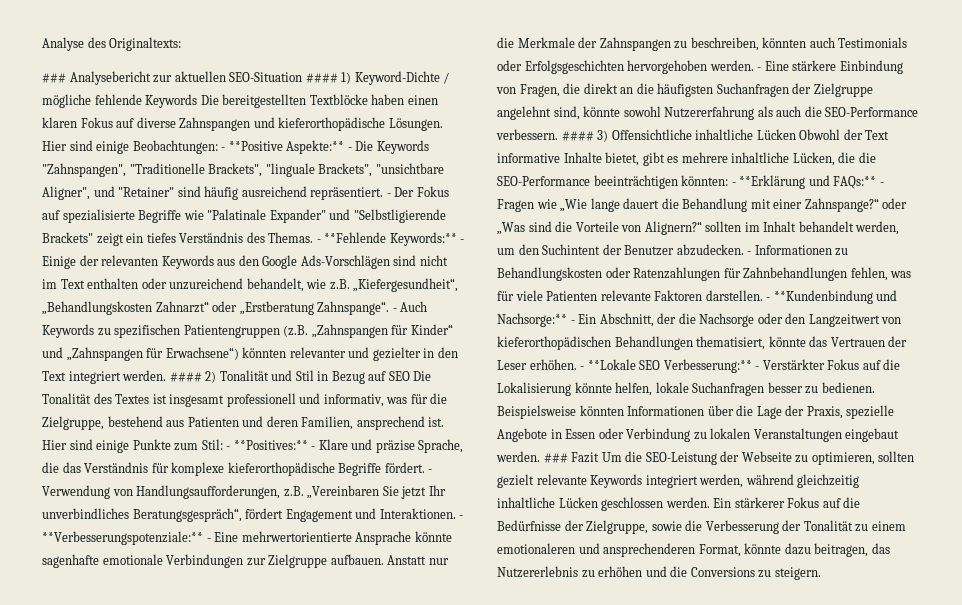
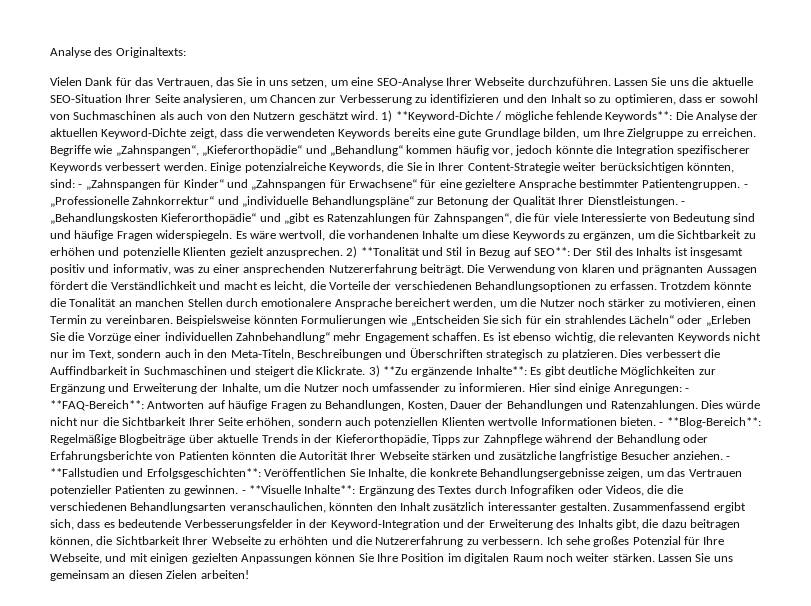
[42,71,450,85] [42,94,438,108] [42,117,443,131] [42,140,429,154] [42,163,444,177] [42,186,449,200] [42,209,446,223] [42,232,465,246] [42,255,448,269] [42,278,459,292] [42,301,428,315] [42,324,309,338] ### Analysebericht zur aktuellen SEO-Situation #### 1) Keyword-Dichte / mögliche fehlende Keywords Die bereitgestellten Textblöcke haben einen klaren Fokus auf diverse Zahnspangen und kieferorthopädische Lösungen. Hier sind einige Beobachtungen: - **Positive Aspekte:** - Die Keywords "Zahnspangen", "Traditionelle Brackets", "linguale Brackets", "unsichtbare Aligner", und "Retainer" sind häufig ausreichend repräsentiert. - Der Fokus auf spezialisierte Begriffe wie "Palatinale Expander" und "Selbstligierende Brackets" zeigt ein tiefes Verständnis des Themas. - **Fehlende Keywords:** - Einige der relevanten Keywords aus den Google Ads-Vorschlägen sind nicht im Text enthalten oder unzureichend behandelt, wie z.B. „Kiefergesundheit“, „Behandlungskosten Zahnarzt“ oder „Erstberatung Zahnspange“. - Auch Keywords zu spezifischen Patientengruppen (z.B. -> [50,77,753,88] [50,94,758,105] [50,110,759,122] [50,128,756,139] [50,145,750,156] [50,162,734,173] [50,179,83,188] Vielen Dank für das Vertrauen, das Sie in uns setzen, um eine SEO-Analyse Ihrer Webseite durchzuführen. Lassen Sie uns die aktuelle SEO-Situation Ihrer Seite analysieren, um Chancen zur Verbesserung zu identifizieren und den Inhalt so zu optimieren, dass er sowohl von Suchmaschinen als auch von den Nutzern geschätzt wird. 1) **Keyword-Dichte / mögliche fehlende Keywords**: Die Analyse der aktuellen Keyword-Dichte zeigt, dass die verwendeten Keywords bereits eine gute Grundlage bilden, um Ihre Zielgruppe zu erreichen. Begriffe wie „Zahnspangen“, „Kieferorthopädie“ und „Behandlung“ kommen häufig vor, jedoch könnte die Integration spezifischerer Keywords verbessert werden. Einige potenzialreiche Keywords, die Sie in Ihrer Content-Strategie weiter berücksichtigen könnten, sind: -
[165,347,458,361] [42,370,269,384] Erwachsene“) könnten relevanter und gezielter in den Text integriert werden. #### 2) Tonalität -> [349,179,748,190] [50,196,686,207] [50,213,756,224] [50,230,756,241] [50,246,420,258] Erwachsene“ für eine gezieltere Ansprache bestimmter Patientengruppen. - „Professionelle Zahnkorrektur“ und „individuelle Behandlungspläne“ zur Betonung der Qualität Ihrer Dienstleistungen. - „Behandlungskosten Kieferorthopädie“ und „gibt es Ratenzahlungen für Zahnspangen“, die für viele Interessierte von Bedeutung sind und häufige Fragen widerspiegeln. Es wäre wertvoll, die vorhandenen Inhalte um diese Keywords zu ergänzen, um die Sichtbarkeit zu erhöhen und potenzielle Klienten gezielt anzusprechen. 2) **Tonalität
[388,371,432,381] [42,393,150,404] SEO Die Tonalität des Textes -> [533,247,672,256] SEO**: Der Stil des Inhalts
[226,393,296,407] professionell -> [50,264,85,275] positiv
[410,393,448,404] [42,416,445,430] [42,439,464,453] [42,462,433,476] [42,485,446,499] [42,508,464,522] [42,531,452,545] [42,554,449,568] [497,37,908,51] [497,60,903,74] [496,83,873,97] [497,106,919,120] [496,129,890,142] [497,152,876,166] [497,175,884,189] [497,198,908,212] [497,221,900,235] [497,244,849,256] [497,267,912,281] [497,290,898,304] [497,313,902,327] [497,336,908,350] [497,359,901,373] [497,382,875,396] [497,405,895,419] [497,428,900,442] [496,451,915,465] [497,474,860,488] [497,497,861,511] [497,520,906,534] [497,543,890,557] [497,566,821,580] für die Zielgruppe, bestehend aus Patienten und deren Familien, ansprechend ist. Hier sind einige Punkte zum Stil: - **Positives:** - Klare und präzise Sprache, die das Verständnis für komplexe kieferorthopädische Begriffe fördert. - Verwendung von Handlungsaufforderungen, z.B. „Vereinbaren Sie jetzt Ihr unverbindliches Beratungsgespräch“, fördert Engagement und Interaktionen. - **Verbesserungspotenziale:** - Eine mehrwertorientierte Ansprache könnte sagenhafte emotionale Verbindungen zur Zielgruppe aufbauen. Anstatt nur die Merkmale der Zahnspangen zu beschreiben, könnten auch Testimonials oder Erfolgsgeschichten hervorgehoben werden. - Eine stärkere Einbindung von Fragen, die direkt an die häufigsten Suchanfragen der Zielgruppe angelehnt sind, könnte sowohl Nutzererfahrung als auch die SEO-Performance verbessern. #### 3) Offensichtliche inhaltliche Lücken Obwohl der Text informative Inhalte bietet, gibt es mehrere inhaltliche Lücken, die die SEO-Performance beeinträchtigen könnten: - **Erklärung und FAQs:** - Fragen wie „Wie lange dauert die Behandlung mit einer Zahnspange?“ oder „Was sind die Vorteile von Alignern?“ sollten im Inhalt behandelt werden, um den Suchintent der Benutzer abzudecken. - Informationen zu Behandlungskosten oder Ratenzahlungen für Zahnbehandlungen fehlen, was für viele Patienten relevante Faktoren darstellen. - **Kundenbindung und Nachsorge:** - Ein Abschnitt, der die Nachsorge oder den Langzeitwert von kieferorthopädischen Behandlungen thematisiert, könnte das Vertrauen der Leser erhöhen. - **Lokale SEO Verbesserung:** - Verstärkter Fokus auf die Lokalisierung könnte helfen, lokale Suchanfragen besser zu bedienen. Beispielsweise könnten Informationen über die Lage der Praxis, spezielle Angebote in Essen oder Verbindung zu lokalen Veranstaltungen eingebaut werden. ### Fazit Um die SEO-Leistung der Webseite zu optimieren, sollten gezielt relevante Keywords integriert werden, während gleichzeitig inhaltliche Lücken geschlossen werden. Ein stärkerer Fokus auf die Bedürfnisse der Zielgruppe, sowie die Verbesserung der Tonalität zu einem emotionaleren und ansprechenderen Format, könnte dazu beitragen, das Nutzererlebnis zu erhöhen und die Conversions zu steigern. -> [197,264,757,275] [50,281,751,292] [50,298,757,309] [50,315,751,326] [50,332,761,343] [50,348,720,360] [50,365,716,377] [50,383,689,394] [50,400,761,411] [50,417,761,428] [50,434,709,445] [50,451,731,462] [50,468,742,479] [50,485,683,496] [50,502,746,513] [50,519,740,530] [50,536,725,547] [50,553,733,564] [50,570,249,581] zu einer ansprechenden Nutzererfahrung beiträgt. Die Verwendung von klaren und prägnanten Aussagen fördert die Verständlichkeit und macht es leicht, die Vorteile der verschiedenen Behandlungsoptionen zu erfassen. Trotzdem könnte die Tonalität an manchen Stellen durch emotionalere Ansprache bereichert werden, um die Nutzer noch stärker zu motivieren, einen Termin zu vereinbaren. Beispielsweise könnten Formulierungen wie „Entscheiden Sie sich für ein strahlendes Lächeln“ oder „Erleben Sie die Vorzüge einer individuellen Zahnbehandlung“ mehr Engagement schaffen. Es ist ebenso wichtig, die relevanten Keywords nicht nur im Text, sondern auch in den Meta-Titeln, Beschreibungen und Überschriften strategisch zu platzieren. Dies verbessert die Auffindbarkeit in Suchmaschinen und steigert die Klickrate. 3) **Zu ergänzende Inhalte**: Es gibt deutliche Möglichkeiten zur Ergänzung und Erweiterung der Inhalte, um die Nutzer noch umfassender zu informieren. Hier sind einige Anregungen: - **FAQ-Bereich**: Antworten auf häufige Fragen zu Behandlungen, Kosten, Dauer der Behandlungen und Ratenzahlungen. Dies würde nicht nur die Sichtbarkeit Ihrer Seite erhöhen, sondern auch potenziellen Klienten wertvolle Informationen bieten. - **Blog-Bereich**: Regelmäßige Blogbeiträge über aktuelle Trends in der Kieferorthopädie, Tipps zur Zahnpflege während der Behandlung oder Erfahrungsberichte von Patienten könnten die Autorität Ihrer Webseite stärken und zusätzliche langfristige Besucher anziehen. - **Fallstudien und Erfolgsgeschichten**: Veröffentlichen Sie Inhalte, die konkrete Behandlungsergebnisse zeigen, um das Vertrauen potenzieller Patienten zu gewinnen. - **Visuelle Inhalte**: Ergänzung des Textes durch Infografiken oder Videos, die die verschiedenen Behandlungsarten veranschaulichen, könnten den Inhalt zusätzlich interessanter gestalten. Zusammenfassend ergibt sich, dass es bedeutende Verbesserungsfelder in der Keyword-Integration und der Erweiterung des Inhalts gibt, die dazu beitragen können, die Sichtbarkeit Ihrer Webseite zu erhöhten und die Nutzererfahrung zu verbessern. Ich sehe großes Potenzial für Ihre Webseite, und mit einigen gezielten Anpassungen können Sie Ihre Position im digitalen Raum noch weiter stärken. Lassen Sie uns gemeinsam an diesen Zielen arbeiten!

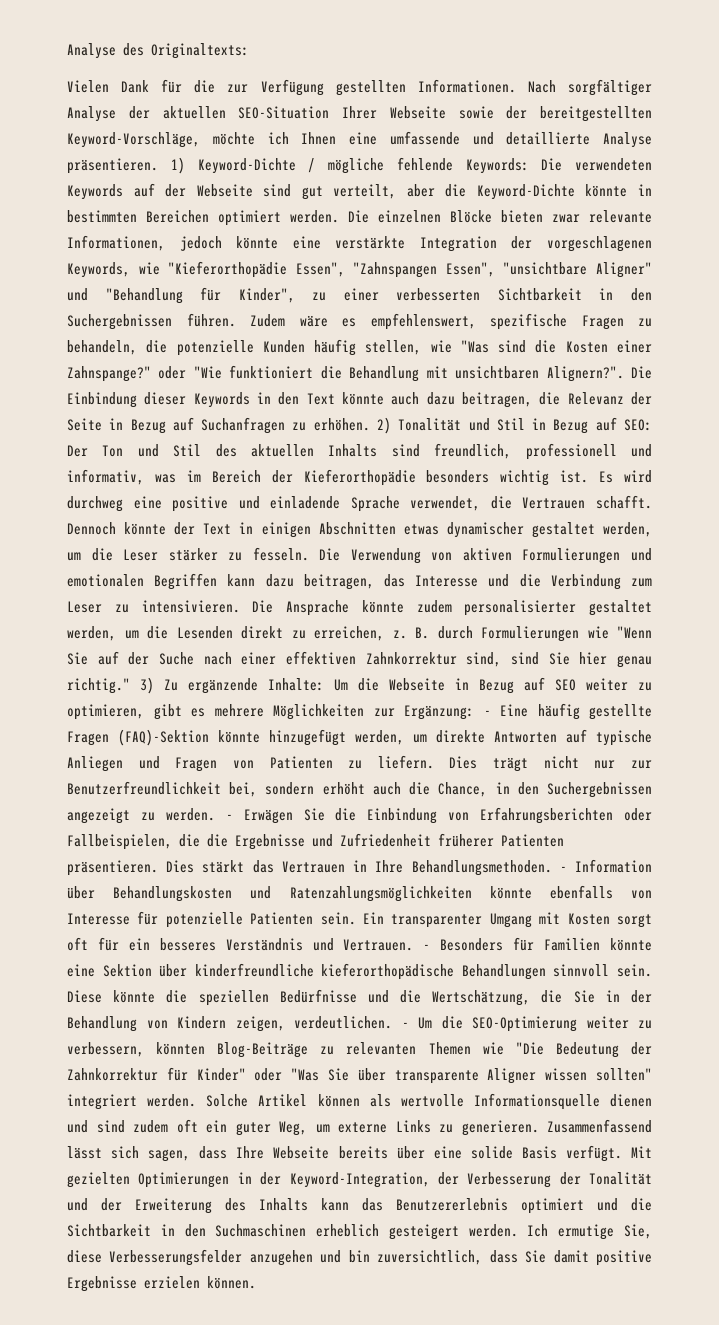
[135,77,753,88] [50,94,758,105] [50,110,759,122] [50,128,756,139] [50,145,750,156] [50,162,734,173] [50,179,748,190] [50,196,686,207] [50,213,756,224] [50,230,756,241] [50,246,420,258] das Vertrauen, das Sie in uns setzen, um eine SEO-Analyse Ihrer Webseite durchzuführen. Lassen Sie uns die aktuelle SEO-Situation Ihrer Seite analysieren, um Chancen zur Verbesserung zu identifizieren und den Inhalt so zu optimieren, dass er sowohl von Suchmaschinen als auch von den Nutzern geschätzt wird. 1) **Keyword-Dichte / mögliche fehlende Keywords**: Die Analyse der aktuellen Keyword-Dichte zeigt, dass die verwendeten Keywords bereits eine gute Grundlage bilden, um Ihre Zielgruppe zu erreichen. Begriffe wie „Zahnspangen“, „Kieferorthopädie“ und „Behandlung“ kommen häufig vor, jedoch könnte die Integration spezifischerer Keywords verbessert werden. Einige potenzialreiche Keywords, die Sie in Ihrer Content-Strategie weiter berücksichtigen könnten, sind: - „Zahnspangen für Kinder“ und „Zahnspangen für Erwachsene“ für eine gezieltere Ansprache bestimmter Patientengruppen. - „Professionelle Zahnkorrektur“ und „individuelle Behandlungspläne“ zur Betonung der Qualität Ihrer Dienstleistungen. - „Behandlungskosten Kieferorthopädie“ und „gibt es Ratenzahlungen für Zahnspangen“, die für viele Interessierte von Bedeutung sind und häufige Fragen widerspiegeln. Es wäre wertvoll, die vorhandenen Inhalte um diese Keywords zu ergänzen, um die Sichtbarkeit zu erhöhen und potenzielle Klienten gezielt anzusprechen. 2) **Tonalität -> [194,79,652,96] [67,106,652,122] [67,131,652,148] [67,157,652,174] [67,183,652,200] [67,210,652,226] [67,235,652,252] [67,261,652,278] [67,287,652,304] [67,313,652,330] [67,339,652,356] [67,365,653,382] [67,392,652,408] [67,417,462,434] die zur Verfügung gestellten Informationen. Nach sorgfältiger Analyse der aktuellen SEO-Situation Ihrer Webseite sowie der bereitgestellten Keyword-Vorschläge, möchte ich Ihnen eine umfassende und detaillierte Analyse präsentieren. 1) Keyword-Dichte / mögliche fehlende Keywords: Die verwendeten Keywords auf der Webseite sind gut verteilt, aber die Keyword-Dichte könnte in bestimmten Bereichen optimiert werden. Die einzelnen Blöcke bieten zwar relevante Informationen, jedoch könnte eine verstärkte Integration der vorgeschlagenen Keywords, wie "Kieferorthopädie Essen", "Zahnspangen Essen", "unsichtbare Aligner" und "Behandlung für Kinder", zu einer verbesserten Sichtbarkeit in den Suchergebnissen führen. Zudem wäre es empfehlenswert, spezifische Fragen zu behandeln, die potenzielle Kunden häufig stellen, wie "Was sind die Kosten einer Zahnspange?" oder "Wie funktioniert die Behandlung mit unsichtbaren Alignern?". Die Einbindung dieser Keywords in den Text könnte auch dazu beitragen, die Relevanz der Seite in Bezug auf Suchanfragen zu erhöhen. 2) Tonalität
[533,247,744,258] [50,264,757,275] [50,281,751,292] [50,298,757,309] [50,315,751,326] [50,332,761,343] [50,348,720,360] [50,365,716,377] [50,383,689,394] [50,400,761,411] [50,417,761,428] [50,434,709,445] [50,451,731,462] [50,468,742,479] [50,485,683,496] [50,502,746,513] [50,519,440,530] SEO**: Der Stil des Inhalts ist insgesamt positiv und informativ, was zu einer ansprechenden Nutzererfahrung beiträgt. Die Verwendung von klaren und prägnanten Aussagen fördert die Verständlichkeit und macht es leicht, die Vorteile der verschiedenen Behandlungsoptionen zu erfassen. Trotzdem könnte die Tonalität an manchen Stellen durch emotionalere Ansprache bereichert werden, um die Nutzer noch stärker zu motivieren, einen Termin zu vereinbaren. Beispielsweise könnten Formulierungen wie „Entscheiden Sie sich für ein strahlendes Lächeln“ oder „Erleben Sie die Vorzüge einer individuellen Zahnbehandlung“ mehr Engagement schaffen. Es ist ebenso wichtig, die relevanten Keywords nicht nur im Text, sondern auch in den Meta-Titeln, Beschreibungen und Überschriften strategisch zu platzieren. Dies verbessert die Auffindbarkeit in Suchmaschinen und steigert die Klickrate. 3) **Zu ergänzende Inhalte**: Es gibt deutliche Möglichkeiten zur Ergänzung und Erweiterung der Inhalte, um die Nutzer noch umfassender zu informieren. Hier sind einige Anregungen: - **FAQ-Bereich**: Antworten auf häufige Fragen zu Behandlungen, Kosten, Dauer der Behandlungen und Ratenzahlungen. Dies würde nicht nur die Sichtbarkeit Ihrer Seite erhöhen, sondern auch potenziellen Klienten wertvolle Informationen bieten. - **Blog-Bereich**: Regelmäßige Blogbeiträge über aktuelle Trends in der Kieferorthopädie, Tipps zur Zahnpflege während der Behandlung oder Erfahrungsberichte von Patienten könnten die Autorität Ihrer Webseite stärken und zusätzliche langfristige Besucher anziehen. - **Fallstudien und Erfolgsgeschichten**: Veröffentlichen Sie Inhalte, die konkrete Behandlungsergebnisse zeigen, um das Vertrauen potenzieller Patienten zu gewinnen. - **Visuelle Inhalte**: Ergänzung des Textes durch Infografiken oder Videos, die die verschiedenen Behandlungsarten veranschaulichen, könnten den Inhalt zusätzlich interessanter gestalten. Zusammenfassend ergibt sich, dass es bedeutende Verbesserungsfelder in der Keyword-Integration -> [624,419,652,431] [67,443,652,460] [67,469,652,486] [67,495,652,512] [67,522,653,538] [67,547,652,564] [67,573,652,590] [67,600,652,616] [67,626,652,642] [67,651,652,668] [67,677,652,694] [67,703,652,720] [67,729,652,746] [67,755,652,772] [67,781,652,798] [67,807,652,824] [67,833,564,850] [67,859,652,876] [67,885,652,902] [67,911,652,928] [67,937,653,951] [67,963,652,980] [67,989,652,1006] [67,1016,652,1032] [67,1042,652,1058] [67,1067,652,1084] [67,1093,652,1110] [67,1119,652,1136] [67,1145,652,1162] [67,1172,652,1188] SEO: Der Ton und Stil des aktuellen Inhalts sind freundlich, professionell und informativ, was im Bereich der Kieferorthopädie besonders wichtig ist. Es wird durchweg eine positive und einladende Sprache verwendet, die Vertrauen schafft. Dennoch könnte der Text in einigen Abschnitten etwas dynamischer gestaltet werden, um die Leser stärker zu fesseln. Die Verwendung von aktiven Formulierungen und emotionalen Begriffen kann dazu beitragen, das Interesse und die Verbindung zum Leser zu intensivieren. Die Ansprache könnte zudem personalisierter gestaltet werden, um die Lesenden direkt zu erreichen, z. B. durch Formulierungen wie "Wenn Sie auf der Suche nach einer effektiven Zahnkorrektur sind, sind Sie hier genau richtig." 3) Zu ergänzende Inhalte: Um die Webseite in Bezug auf SEO weiter zu optimieren, gibt es mehrere Möglichkeiten zur Ergänzung: - Eine häufig gestellte Fragen (FAQ)-Sektion könnte hinzugefügt werden, um direkte Antworten auf typische Anliegen und Fragen von Patienten zu liefern. Dies trägt nicht nur zur Benutzerfreundlichkeit bei, sondern erhöht auch die Chance, in den Suchergebnissen angezeigt zu werden. - Erwägen Sie die Einbindung von Erfahrungsberichten oder Fallbeispielen, die die Ergebnisse und Zufriedenheit früherer Patienten präsentieren. Dies stärkt das Vertrauen in Ihre Behandlungsmethoden. - Information über Behandlungskosten und Ratenzahlungsmöglichkeiten könnte ebenfalls von Interesse für potenzielle Patienten sein. Ein transparenter Umgang mit Kosten sorgt oft für ein besseres Verständnis und Vertrauen. - Besonders für Familien könnte eine Sektion über kinderfreundliche kieferorthopädische Behandlungen sinnvoll sein. Diese könnte die speziellen Bedürfnisse und die Wertschätzung, die Sie in der Behandlung von Kindern zeigen, verdeutlichen. - Um die SEO-Optimierung weiter zu verbessern, könnten Blog-Beiträge zu relevanten Themen wie "Die Bedeutung der Zahnkorrektur für Kinder" oder "Was Sie über transparente Aligner wissen sollten" integriert werden. Solche Artikel können als wertvolle Informationsquelle dienen und sind zudem oft ein guter Weg, um externe Links zu generieren. Zusammenfassend lässt sich sagen, dass Ihre Webseite bereits über eine solide Basis verfügt. Mit gezielten Optimierungen in der Keyword-Integration, der Verbesserung der Tonalität
[615,519,740,530] [50,536,725,547] [50,553,733,564] [50,570,249,581] gibt, die dazu beitragen können, die Sichtbarkeit Ihrer Webseite zu erhöhten und die Nutzererfahrung zu verbessern. Ich sehe großes Potenzial für Ihre Webseite, und mit einigen gezielten Anpassungen können Sie Ihre Position im digitalen Raum noch weiter stärken. Lassen Sie uns gemeinsam an diesen Zielen arbeiten! -> [321,1198,652,1214] [67,1224,652,1240] [67,1249,653,1266] [67,1276,256,1292] kann das Benutzererlebnis optimiert und die Sichtbarkeit in den Suchmaschinen erheblich gesteigert werden. Ich ermutige Sie, diese Verbesserungsfelder anzugehen und bin zuversichtlich, dass Sie damit positive Ergebnisse erzielen können.

